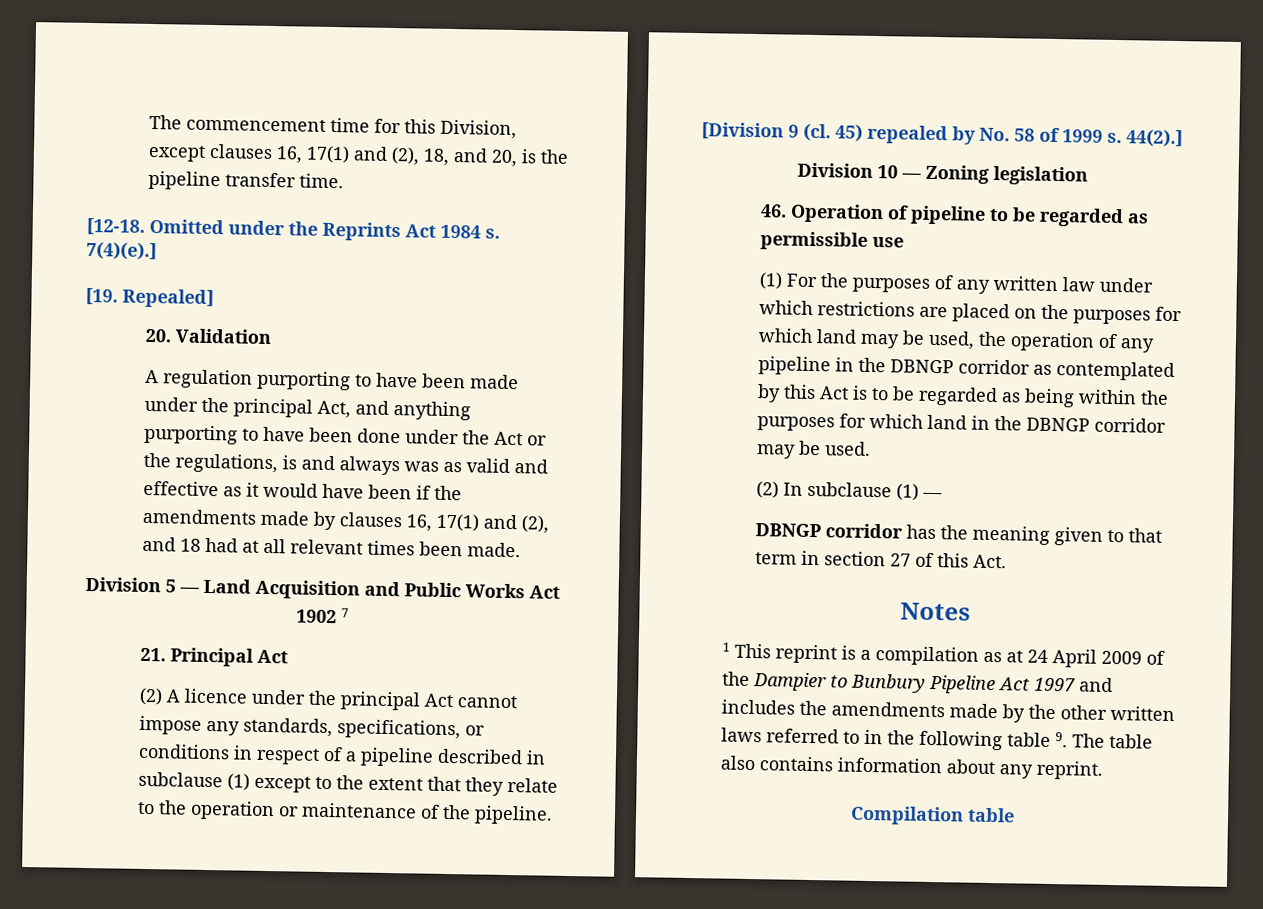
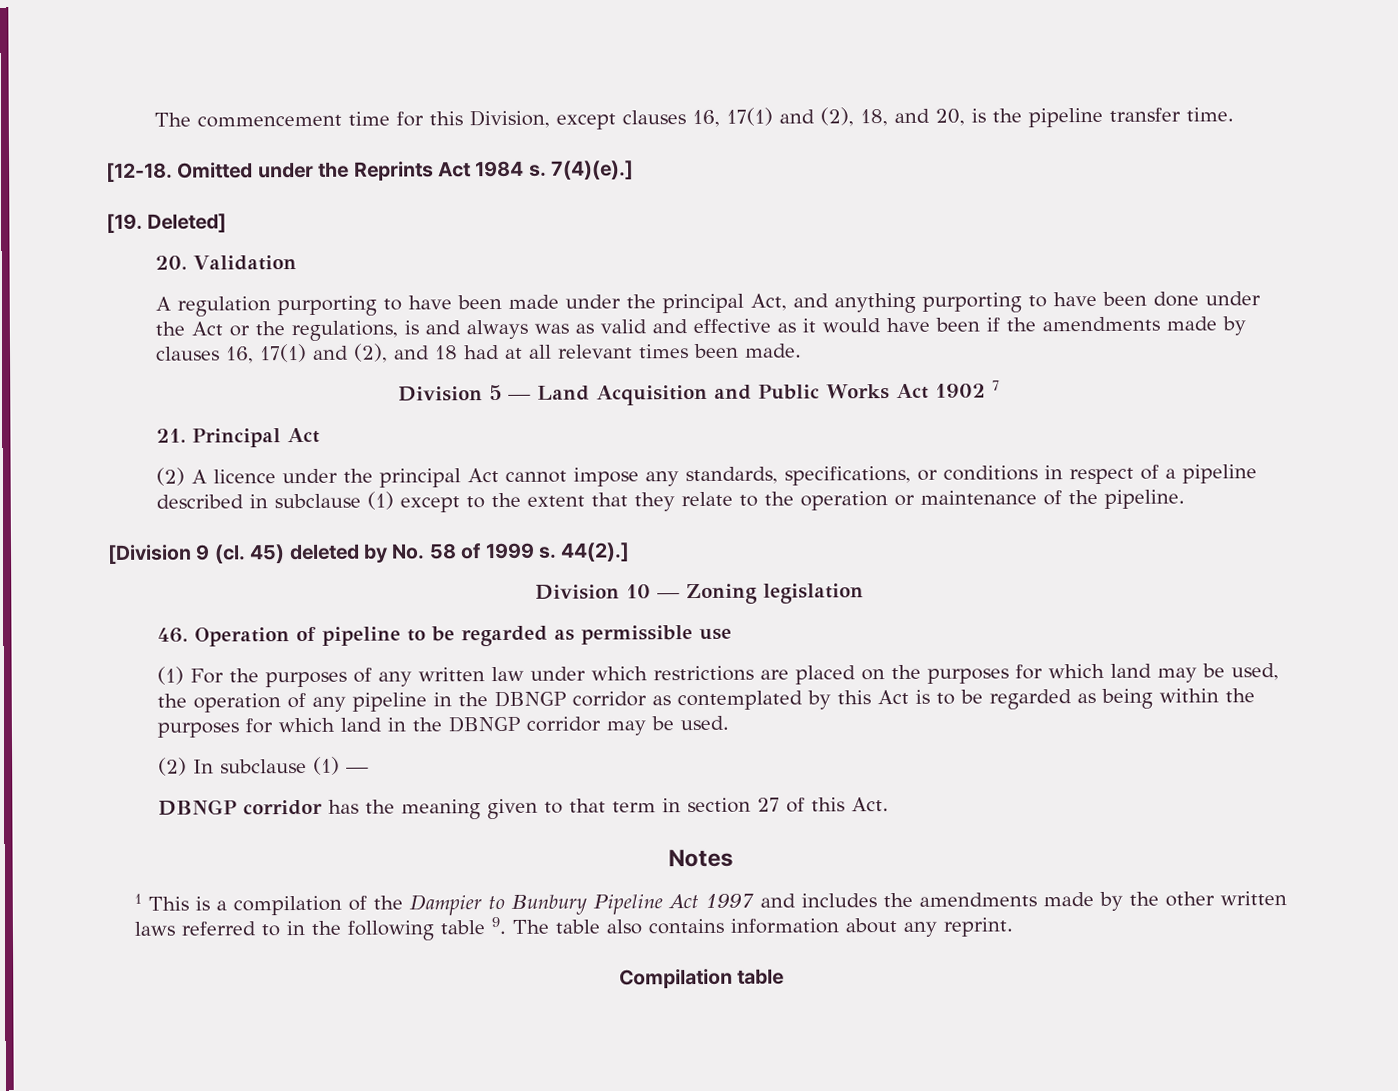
[122,288,214,309] Repealed] -> [147,213,228,233] Deleted]
[867,124,948,145] repealed -> [288,543,360,561] deleted
[775,644,838,664] reprint -> (189, 903) none
[983,649,1143,668] as at 24 April 2009 -> (342, 905) none

